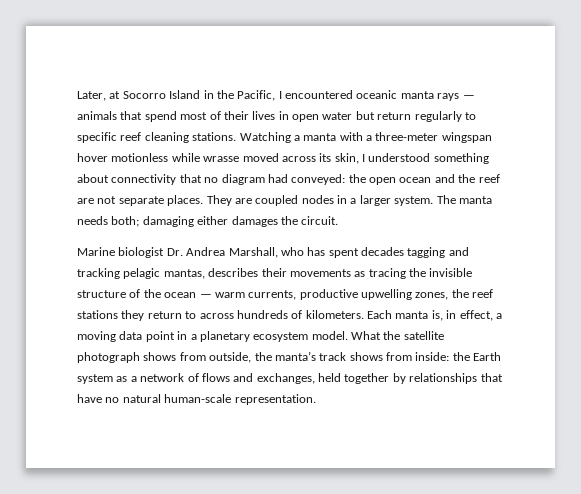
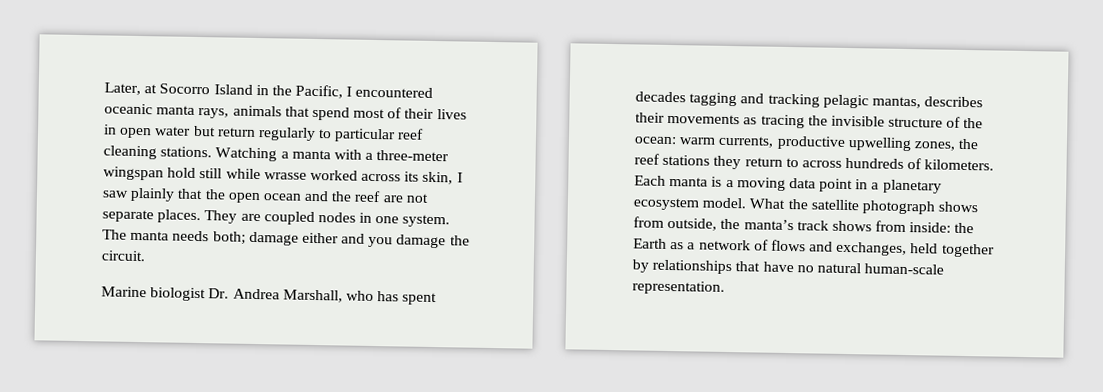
[437,93,475,101] rays — -> [198,108,230,119] rays,
[77,132,117,143] specific -> [334,128,397,143] particular
[77,153,169,162] hover motionless -> [167,167,223,179] hold still
[242,153,279,162] moved -> [309,169,358,181] worked
[368,153,489,164] [77,174,346,185] understood something about connectivity that no diagram had conveyed: -> [102,187,204,202] saw plainly that
[350,195,391,206] a larger -> [375,216,400,224] one
[142,216,278,227] damaging either damages -> [248,231,447,249] damage either and you damage
[164,292,212,298] ocean — -> [634,136,677,145] ocean:
[431,310,493,321] is, in effect, -> [711,176,723,187] is
[77,374,113,384] system -> (667, 243) none

